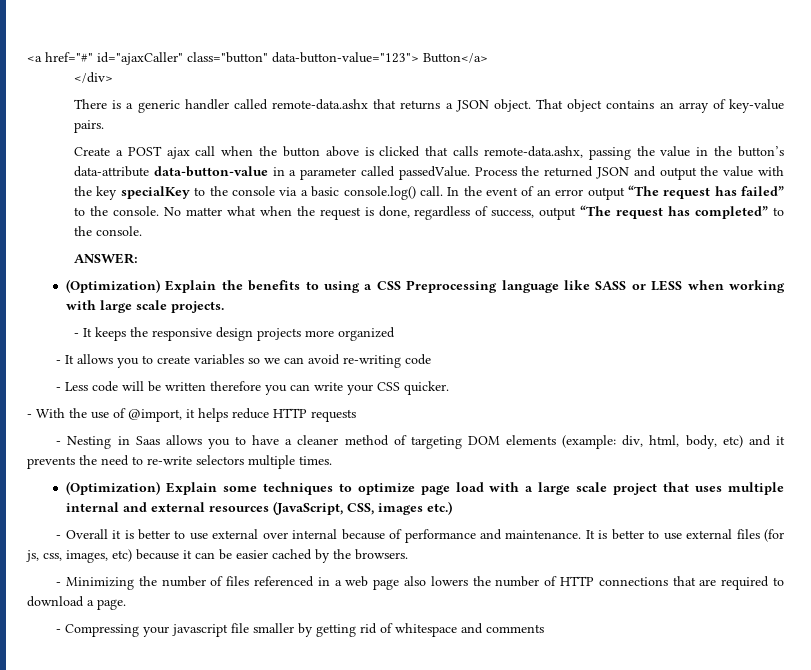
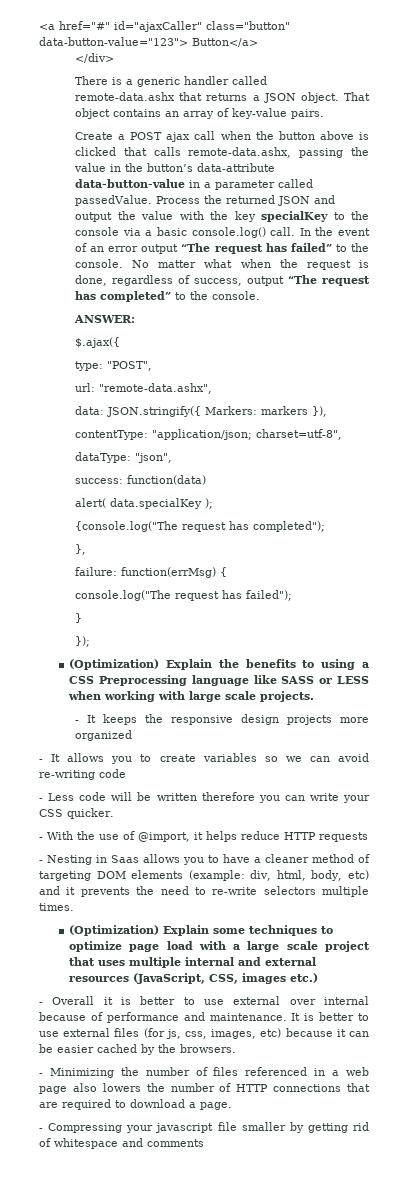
(139, 258) none -> [75,337,121,348] [75,361,153,371] [75,383,213,394] [75,406,328,417] [75,429,343,440] [75,452,173,463] [75,475,207,485] [75,498,214,509] [75,521,326,532] [75,544,87,555] [75,567,228,578] [75,590,293,601] [75,613,83,623] [75,636,91,647] // $.ajax({ // type: "POST", // url: "remote-data.ashx", // data: JSON.stringify({ Markers: markers }), // contentType: "application/json; charset=utf-8", // dataType: "json", // success: function(data) // alert( data.specialKey ); // {console.log("The request has completed"); // }, // failure: function(errMsg) { // console.log("The request has failed"); // } // });

